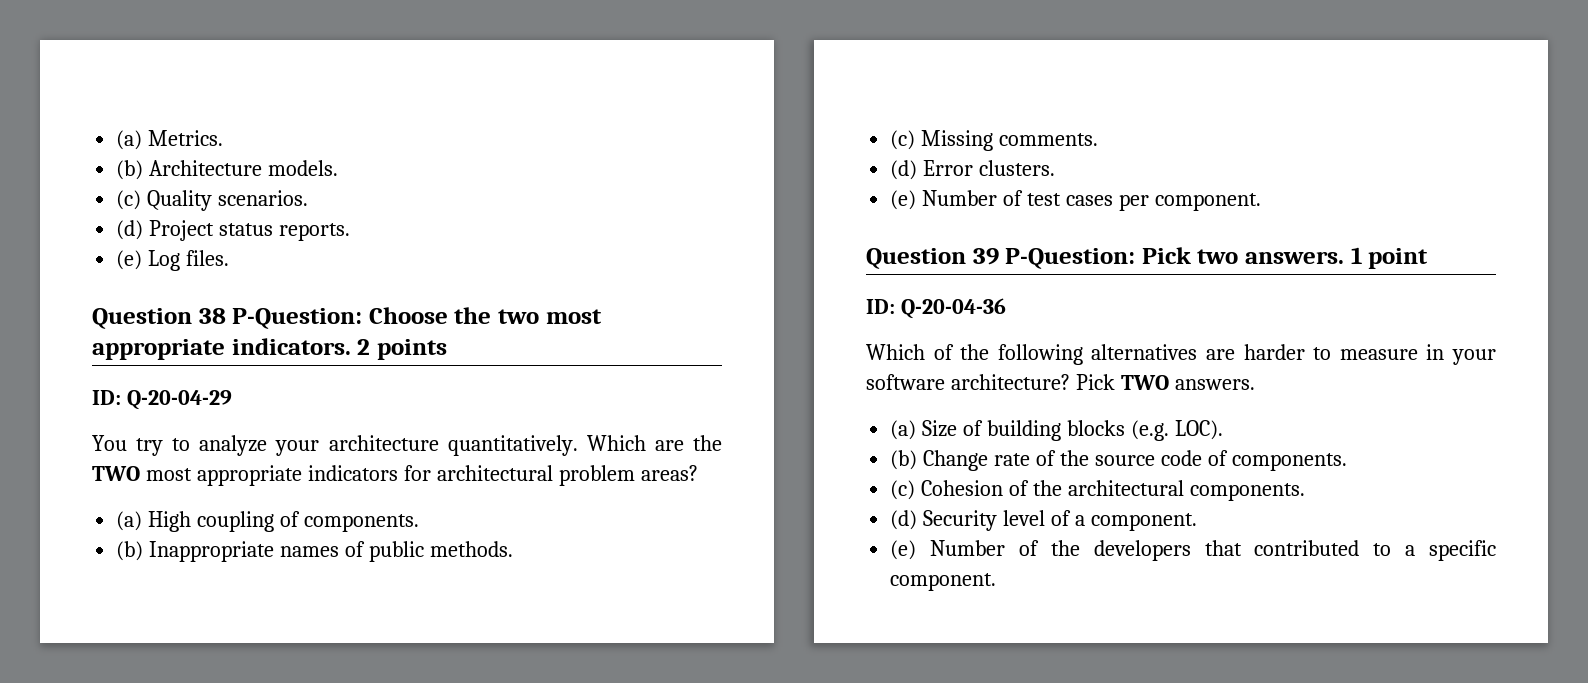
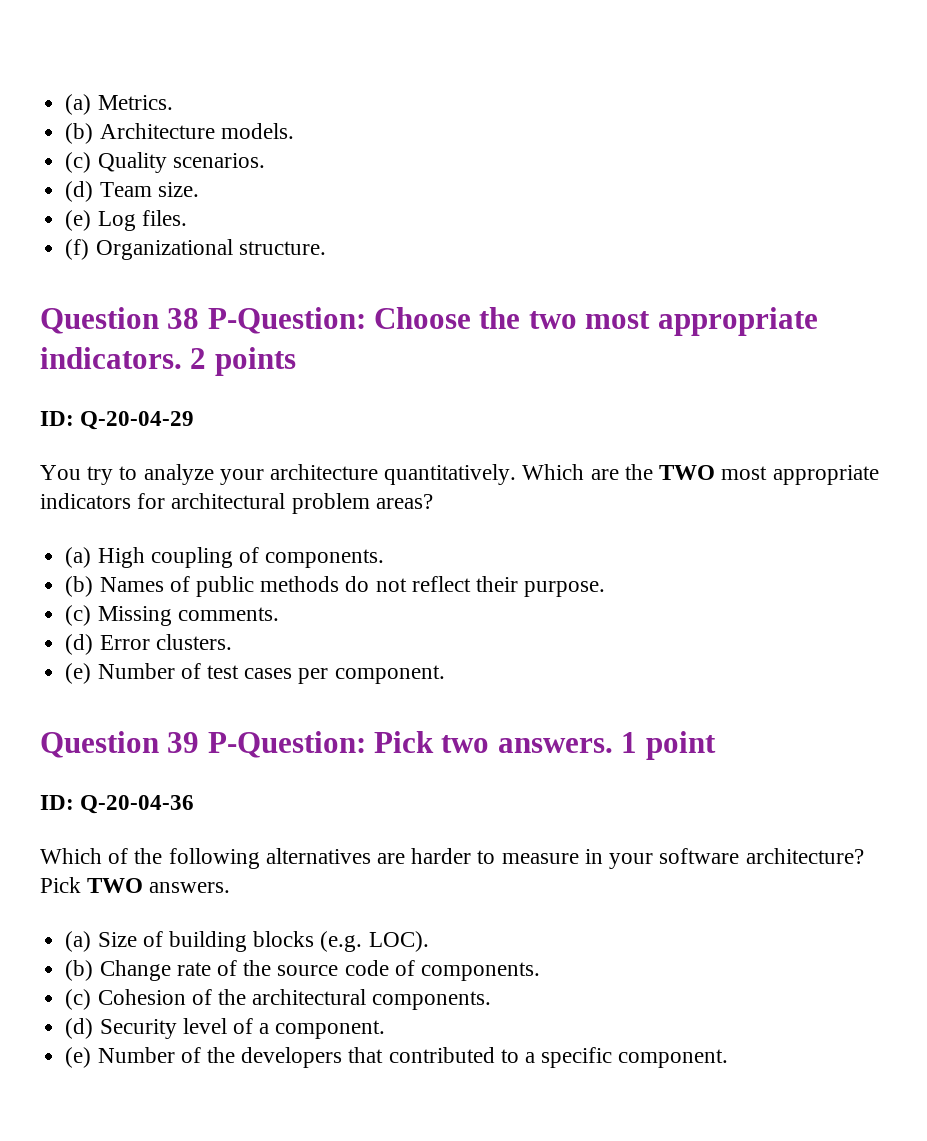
[149,220,351,241] Project status reports. -> [99,182,199,197] Team size.
(230, 258) none -> [65,239,326,260] // (f) Organizational structure.
[149,541,513,562] Inappropriate names of public methods. -> [99,576,606,597] Names of public methods do not reflect their purpose.

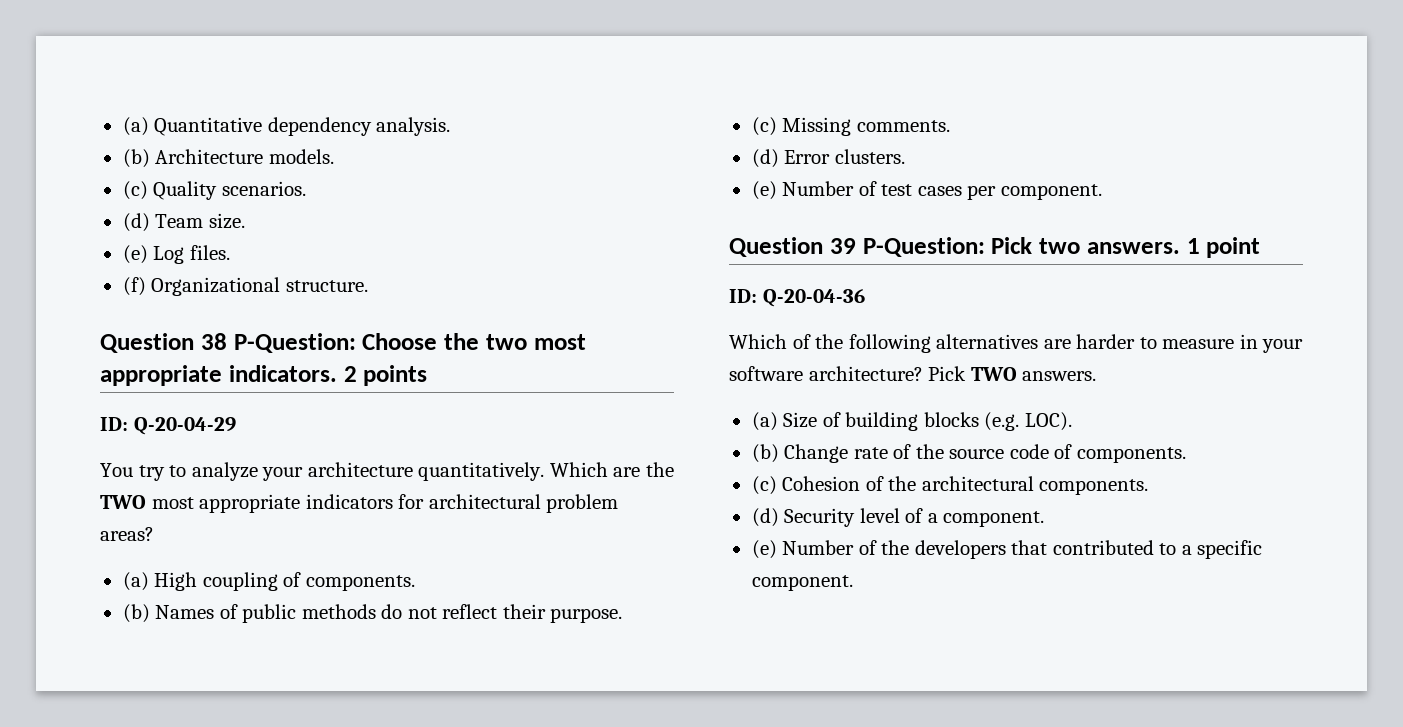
[65,94,173,115] (a) Metrics. -> [122,117,451,136] (a) Quantitative dependency analysis.

